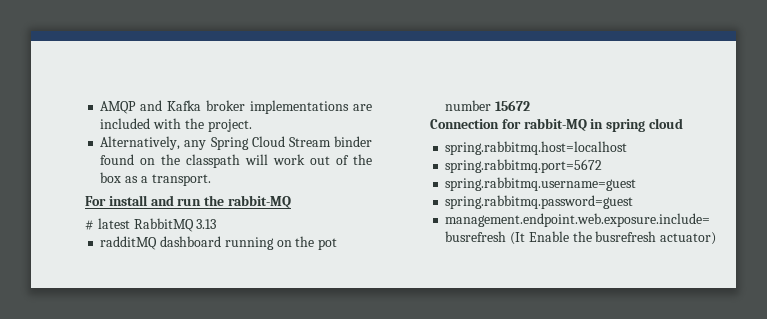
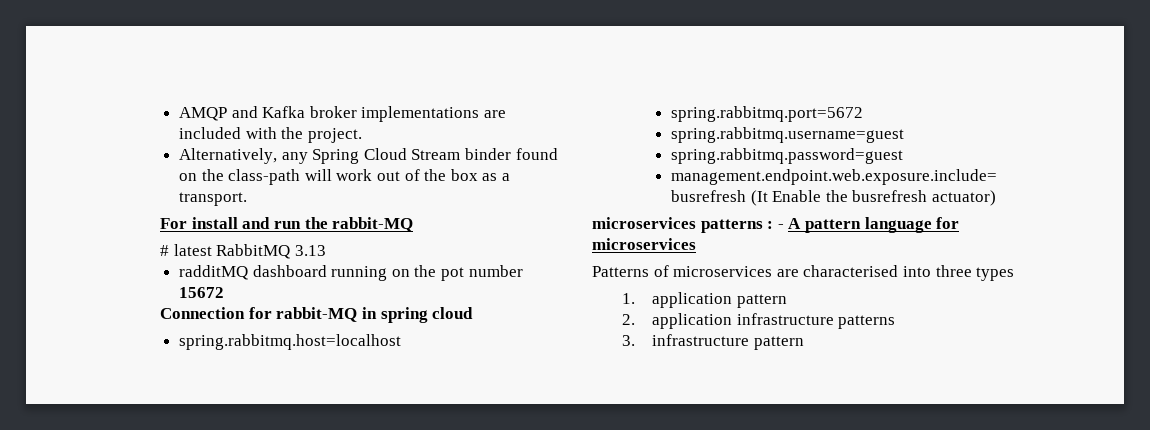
[186,154,241,168] classpath -> [228,169,301,185] class-path
(717, 238) none -> [592,217,960,233] [592,238,696,250] [592,265,1015,281] [622,292,787,308] [622,313,896,329] [622,334,804,350] // microservices patterns : - A pattern language for microservices // Patterns of microservices are characterised into three types // 1. application pattern // 2. application infrastructure patterns // 3. infrastructure pattern

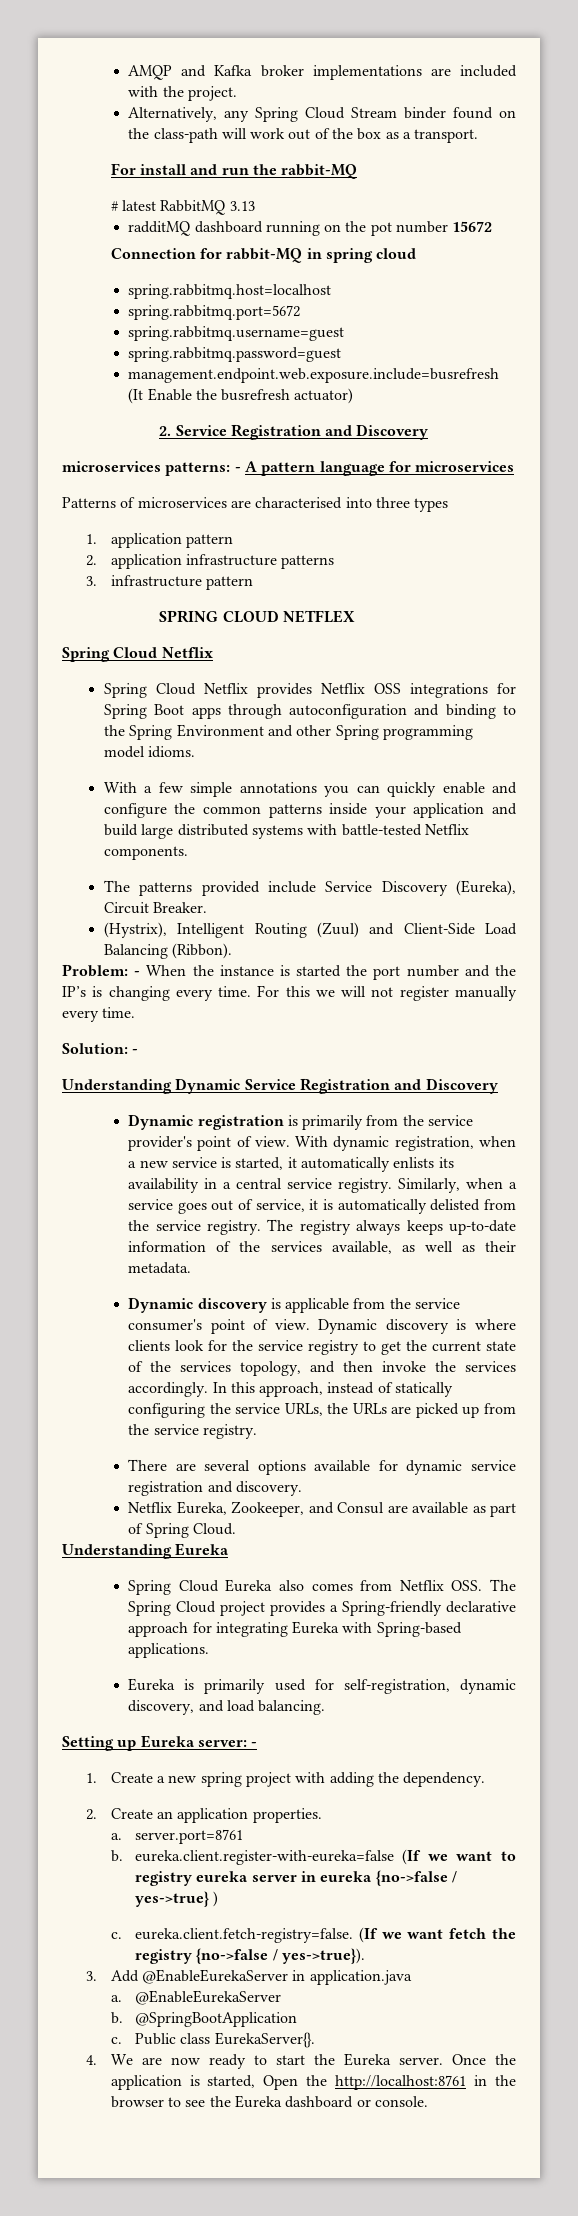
[592,217,774,233] // microservices patterns : -> [159,424,429,440] [62,461,231,476] // 2. Service Registration and Discovery // microservices patterns:
(804, 343) none -> [159,610,355,623] [62,647,213,662] [103,683,516,698] [103,704,516,719] [103,724,473,740] [103,746,196,758] [103,782,517,797] [103,803,517,818] [103,824,469,839] [103,846,188,860] [103,880,517,896] [103,902,208,914] [103,922,518,938] [103,943,233,959] [62,964,516,980] [62,985,517,1001] [62,1007,136,1022] [62,1043,139,1054] [62,1078,498,1094] [128,1114,474,1130] [128,1136,516,1151] [128,1157,454,1172] [128,1178,517,1193] [128,1199,516,1214] [128,1219,516,1235] [128,1241,516,1254] [128,1262,192,1274] [128,1297,461,1313] [128,1319,516,1334] [128,1340,516,1355] [128,1361,516,1376] [128,1382,454,1397] [128,1403,517,1418] [128,1424,257,1439] [128,1459,516,1475] [128,1481,302,1496] [128,1501,516,1517] [128,1523,236,1538] [62,1543,230,1559] [128,1579,516,1595] [128,1601,516,1616] [128,1621,462,1637] [128,1643,210,1658] [128,1678,516,1694] [128,1700,326,1715] [62,1735,258,1751] [86,1772,486,1787] [86,1808,322,1823] [110,1829,243,1844] [110,1849,516,1865] [134,1870,457,1886] [134,1891,219,1907] [110,1927,516,1943] [134,1948,365,1964] [86,1969,412,1985] [110,1990,281,2005] [110,2012,297,2027] [110,2032,315,2048] [86,2053,516,2069] [110,2075,516,2090] [110,2095,428,2108] // SPRING CLOUD NETFLEX // Spring Cloud Netflix // Spring Cloud Netflix provides Netflix OSS integrations for Spring Boot apps through autoconfiguration and binding to the Spring Environment and other Spring programming model idioms. // With a few simple annotations you can quickly enable and configure the common patterns inside your application and build large distributed systems with battle-tested Netflix components. // The patterns provided include Service Discovery (Eureka), Circuit Breaker. // (Hystrix), Intelligent Routing (Zuul) and Client-Side Load Balancing (Ribbon). // Problem: - When the instance is started the port number and the IP’s is changing every time. For this we will not register manually every time. // Solution: - // Understanding Dynamic Service Registration and Discovery // Dynamic registration is primarily from the service provider's point of view. With dynamic registration, when a new service is started, it automatically enlists its availability in a central service registry. Similarly, when a service goes out of service, it is automatically delisted from the service registry. The registry always keeps up-to-date information of the services available, as well as their metadata. // Dynamic discovery is applicable from the service consumer's point of view. Dynamic discovery is where clients look for the service registry to get the current state of the services topology, and then invoke the services accordingly. In this approach, instead of statically configuring the service URLs, the URLs are picked up from the service registry. // There are several options available for dynamic service registration and discovery. // Netflix Eureka, Zookeeper, and Consul are available as part of Spring Cloud. // Understanding Eureka // Spring Cloud Eureka also comes from Netflix OSS. The Spring Cloud project provides a Spring-friendly declarative approach for integrating Eureka with Spring-based applications. // Eureka is primarily used for self-registration, dynamic discovery, and load balancing. // Setting up Eureka server: - // 1. Create a new spring project with adding the dependency. // 2. Create an application properties. // a. server.port=8761 // b. eureka.client.register-with-eureka=false (If we want to registry eureka server in eureka {no->false / yes->true} ) // c. eureka.client.fetch-registry=false. (If we want fetch the registry {no->false / yes->true}). // 3. Add @EnableEurekaServer in application.java // a. @EnableEurekaServer // b. @SpringBootApplication // c. Public class EurekaServer{}. // 4. We are now ready to start the Eureka server. Once the application is started, Open the http://localhost:8761 in the browser to see the Eureka dashboard or console.

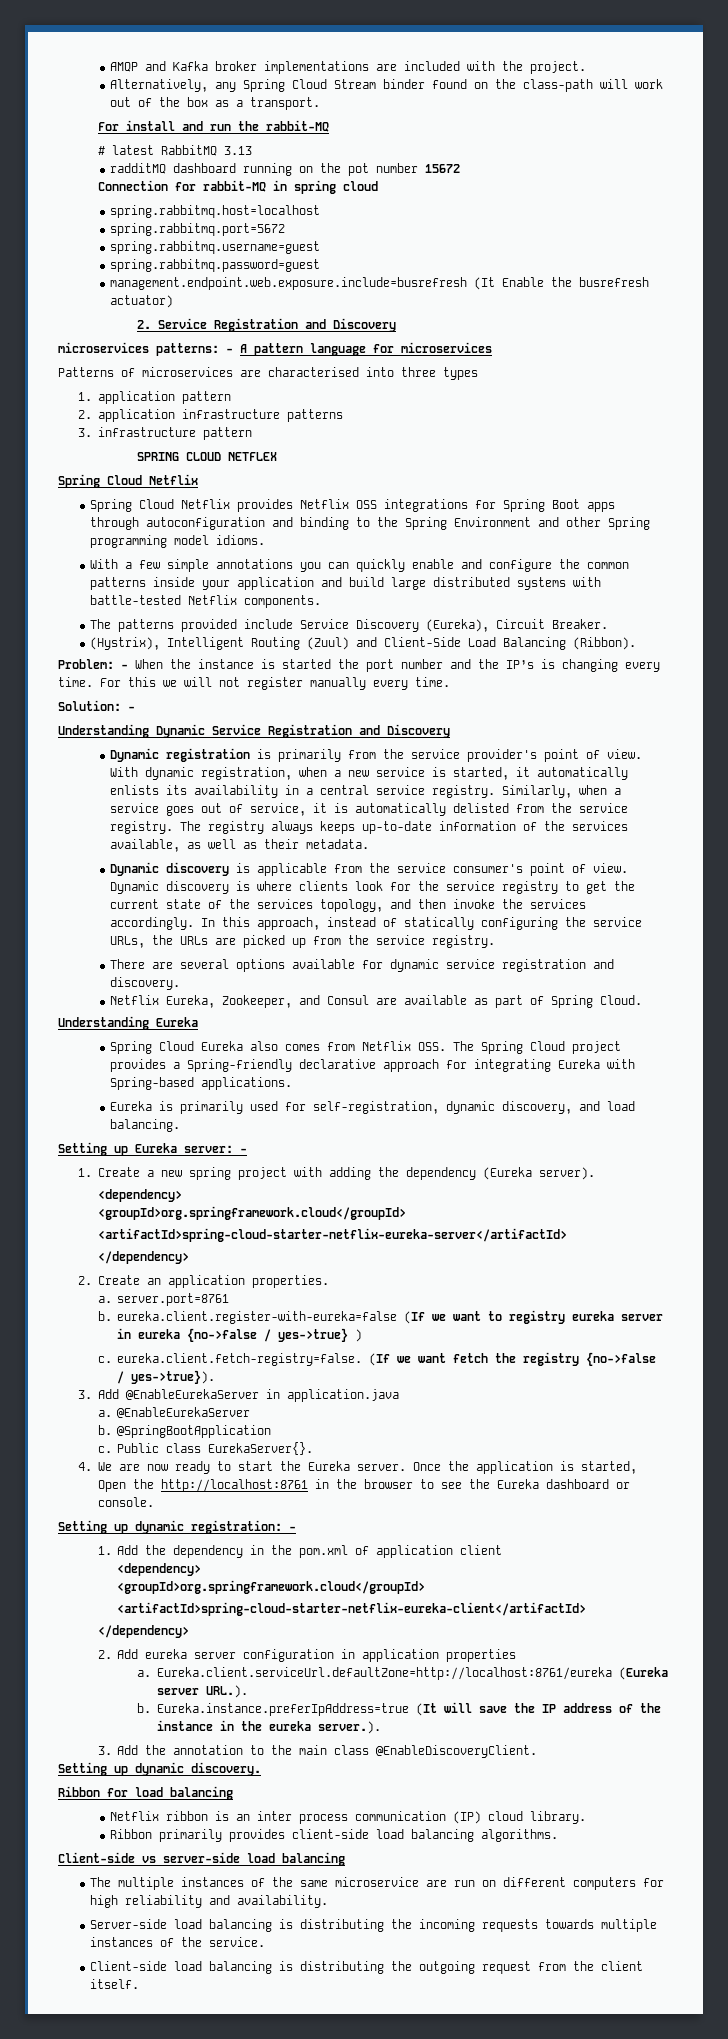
[403,1772,486,1787] dependency. -> [405,1167,595,1180] [97,1189,182,1202] [97,1206,406,1220] [97,1228,567,1242] [97,1251,189,1264] dependency (Eureka server). // <dependency> // <groupId>org.springframework.cloud</groupId> // <artifactId>spring-cloud-starter-netflix-eureka-server</artifactId> // </dependency>
(428, 2101) none -> [58,1520,296,1534] [97,1545,503,1558] [117,1563,202,1576] [117,1580,426,1594] [117,1602,587,1616] [97,1625,189,1638] [97,1649,517,1662] [137,1667,669,1680] [157,1685,249,1698] [137,1702,662,1716] [157,1720,382,1734] [97,1745,538,1758] [58,1762,261,1776] [58,1786,233,1800] [110,1811,587,1824] [110,1829,559,1842] [58,1852,345,1866] [90,1877,665,1890] [90,1895,329,1908] [90,1919,658,1932] [90,1937,266,1947] [90,1961,644,1974] [90,1979,140,1989] // Setting up dynamic registration: - // 1. Add the dependency in the pom.xml of application client // <dependency> // <groupId>org.springframework.cloud</groupId> // <artifactId>spring-cloud-starter-netflix-eureka-client</artifactId> // </dependency> // 2. Add eureka server configuration in application properties // a. Eureka.client.serviceUrl.defaultZone=http://localhost:8761/eureka (Eureka server URL.). // b. Eureka.instance.preferIpAddress=true (It will save the IP address of the instance in the eureka server.). // 3. Add the annotation to the main class @EnableDiscoveryClient. // Setting up dynamic discovery. // Ribbon for load balancing // Netflix ribbon is an inter process communication (IP) cloud library. // Ribbon primarily provides client-side load balancing algorithms. // Client-side vs server-side load balancing // The multiple instances of the same microservice are run on different computers for high reliability and availability. // Server-side load balancing is distributing the incoming requests towards multiple instances of the service. // Client-side load balancing is distributing the outgoing request from the client itself.

